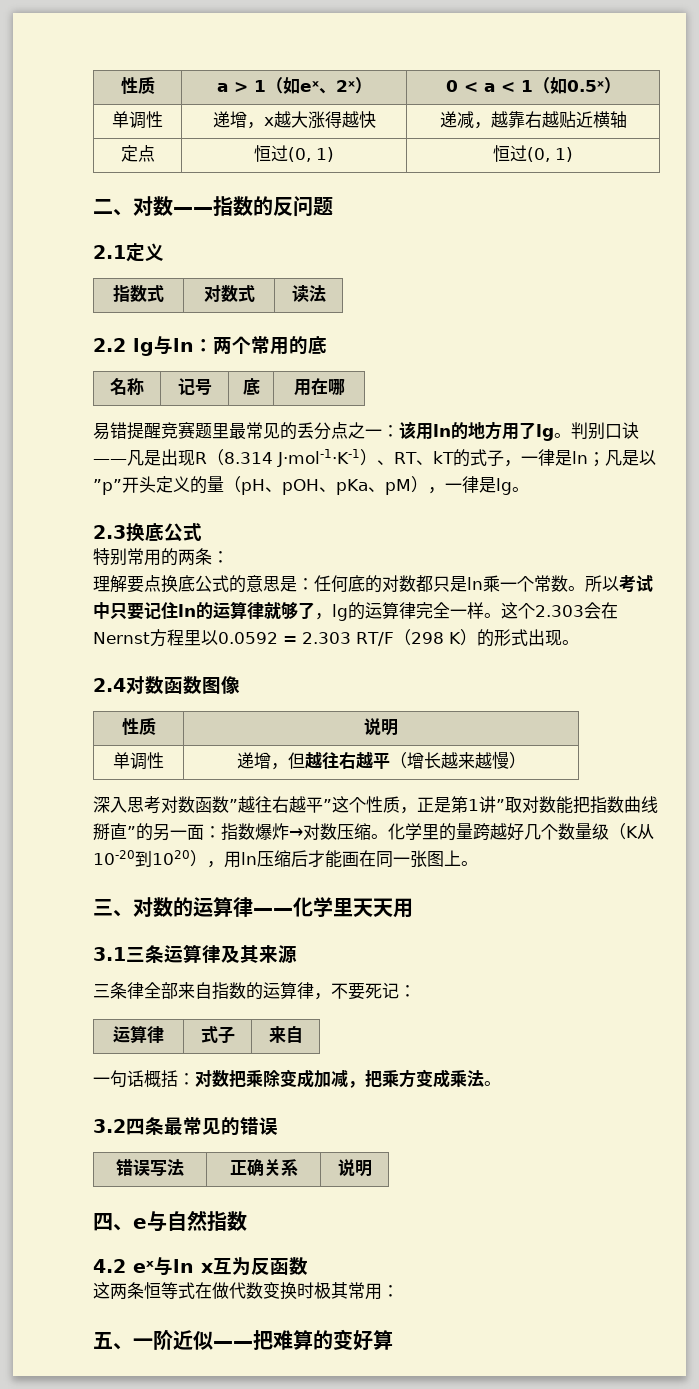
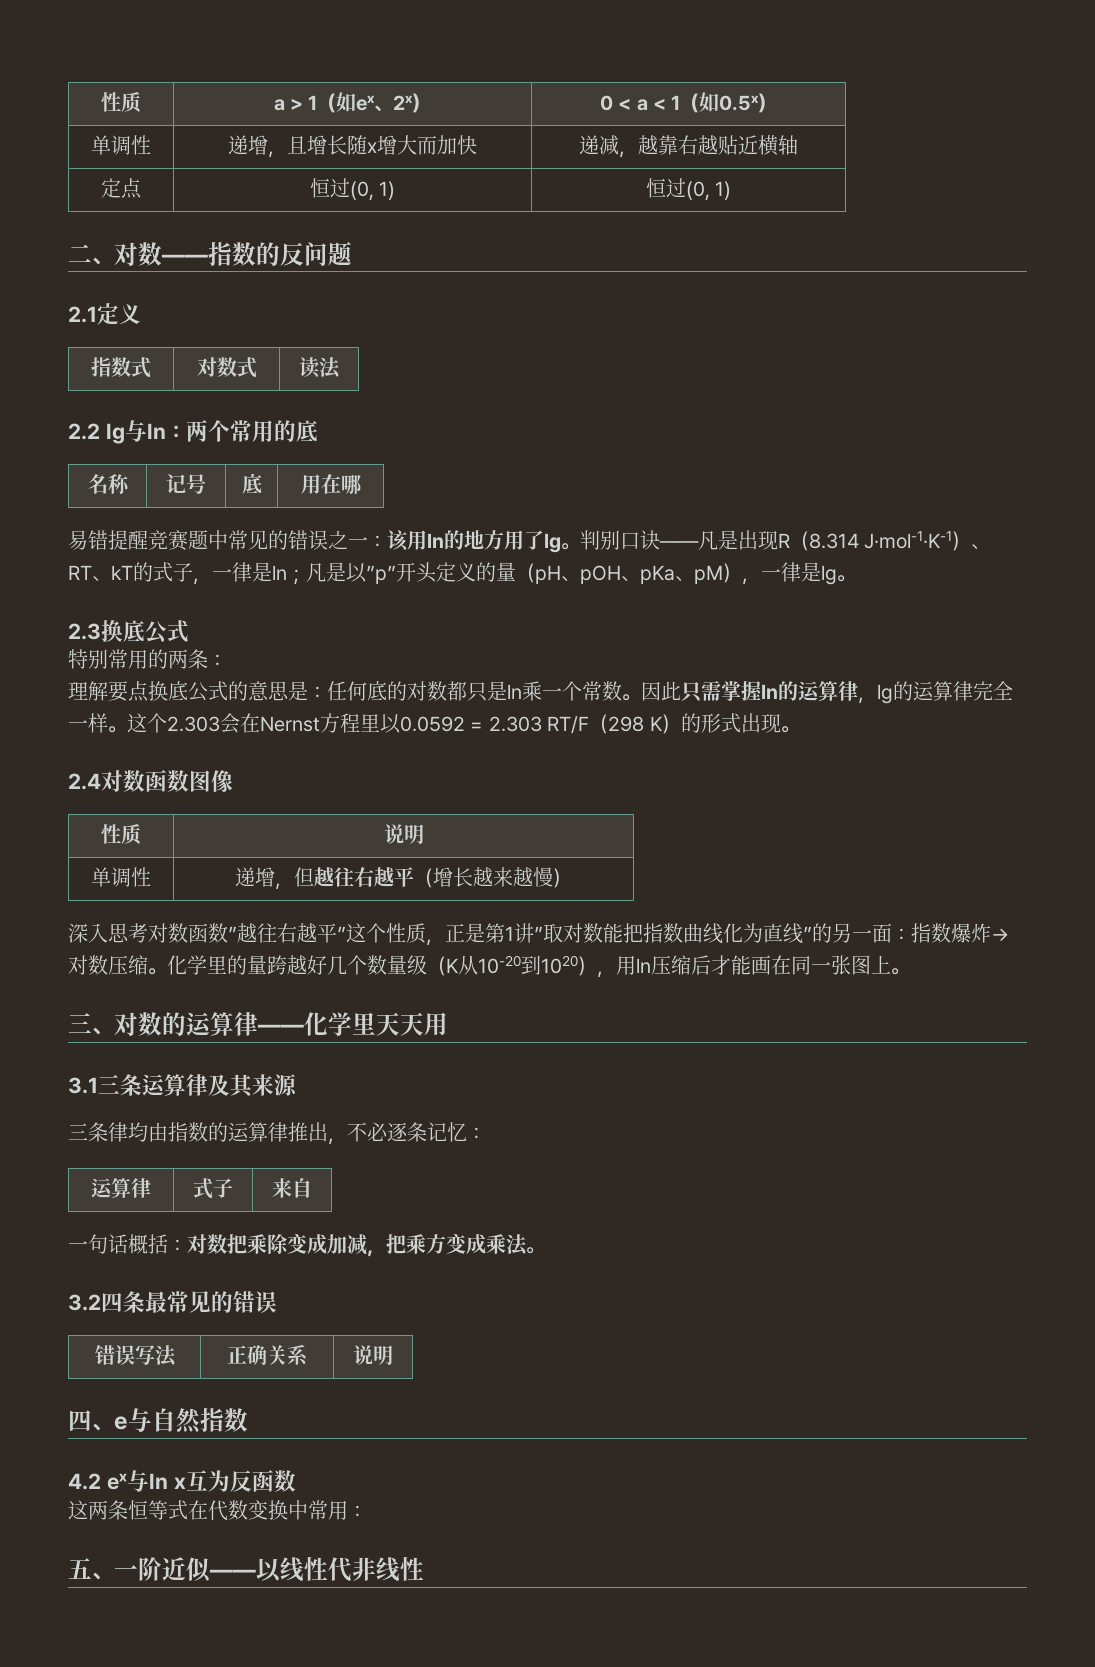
[263,111,359,129] x越大涨得越 -> [287,135,457,155] 且增长随x增大而加
[212,422,348,440] 里最常见的丢分点 -> [208,530,328,550] 中常见的错误
[585,575,653,593] [93,602,178,620] 所以考试中只要记住 -> [641,680,762,702] 因此只需掌握
[264,602,315,620] 就够了 -> (858, 691) none
[93,823,127,841] 掰直 -> [723,923,803,944] 化为直线
[144,982,212,999] 全部来自 -> [128,1122,168,1142] 均由
[314,982,399,1000] ，不要死记 -> [288,1122,467,1145] 推出，不必逐条记忆
[212,1282,229,1299] 做 -> (208, 1510) none
[297,1282,348,1299] 时极其 -> [288,1500,308,1520] 中
[253,1329,393,1351] 把难算的变好算 -> [256,1557,424,1582] 以线性代非线性

